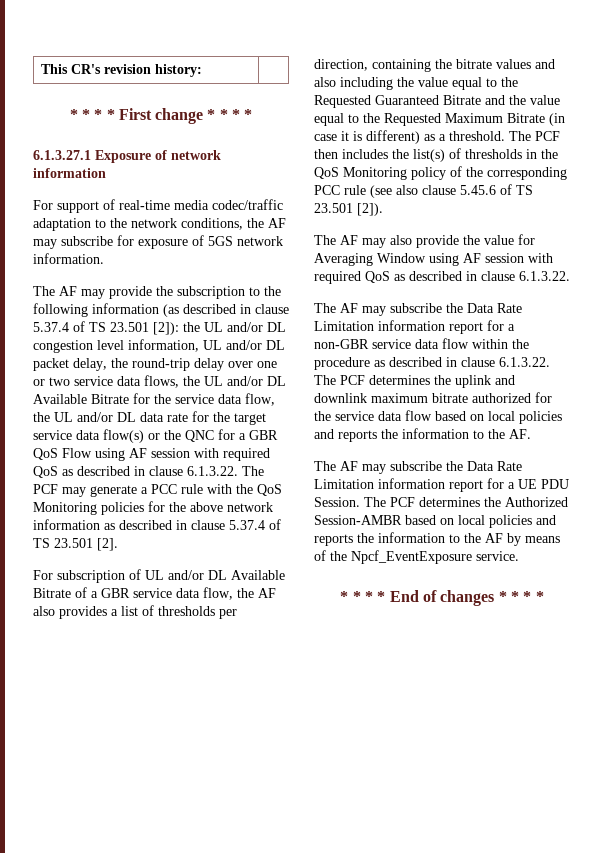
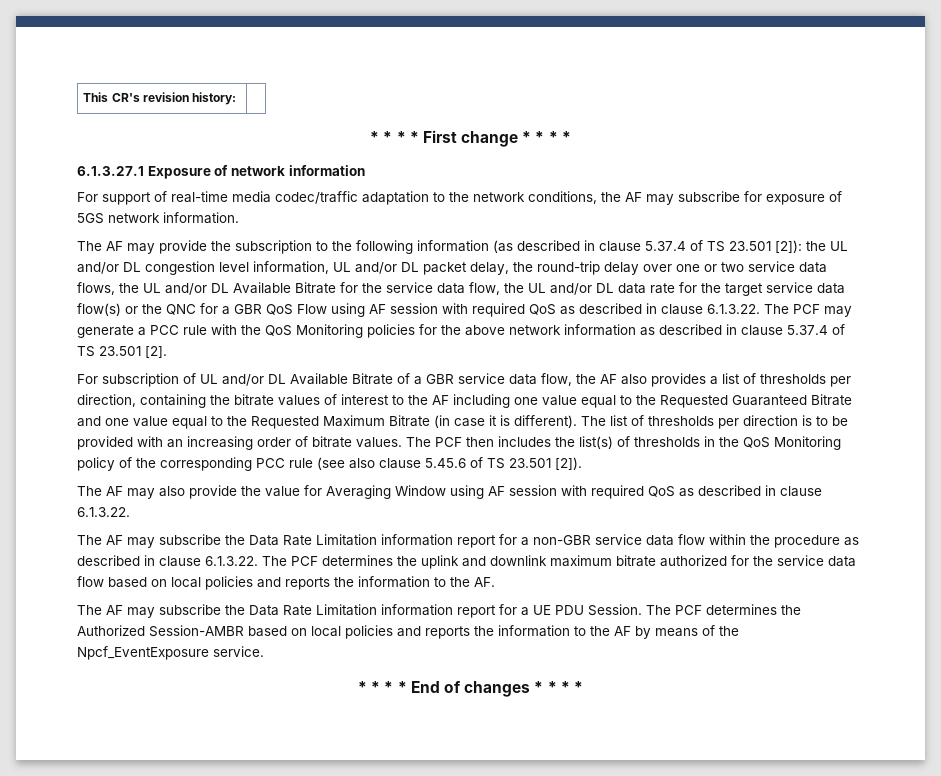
[535,59,555,69] [314,77,414,90] and also including the -> [324,394,538,408] of interest to the AF including one
[509,95,526,105] the -> [105,418,129,426] one
[366,130,505,144] different) as a threshold. -> [514,415,848,429] [77,436,402,450] different). The list of thresholds per direction is to be provided with an increasing order of bitrate values.

